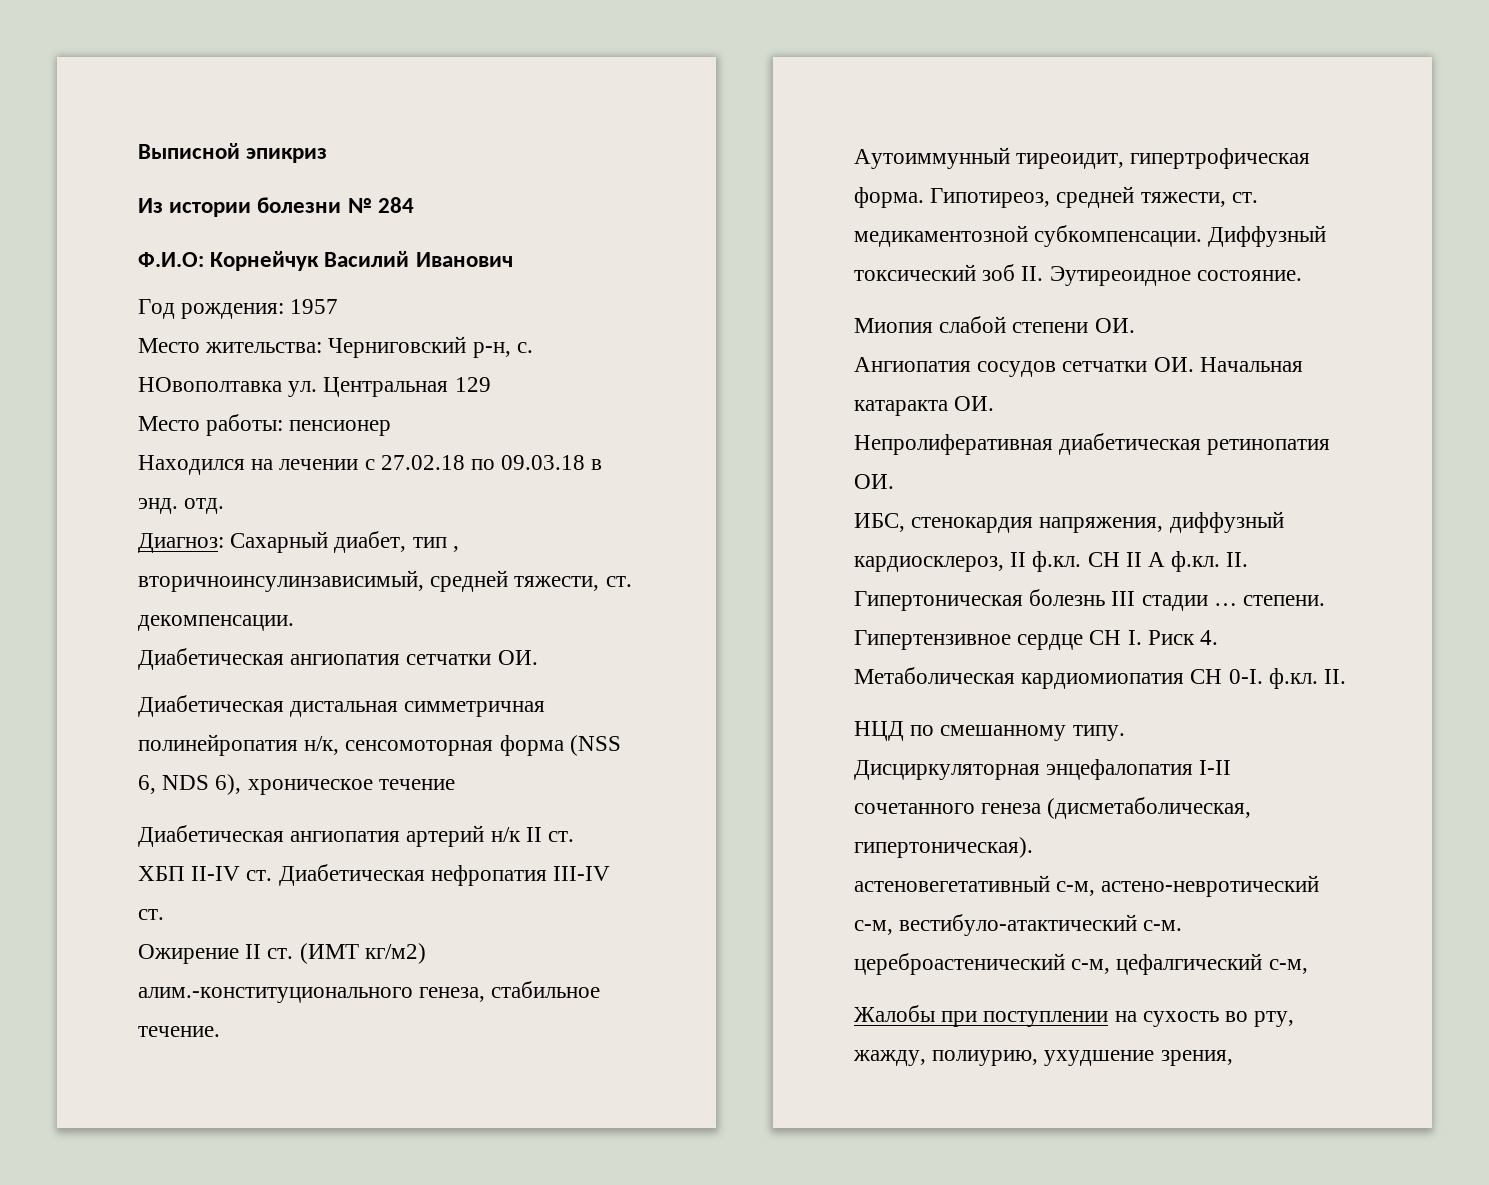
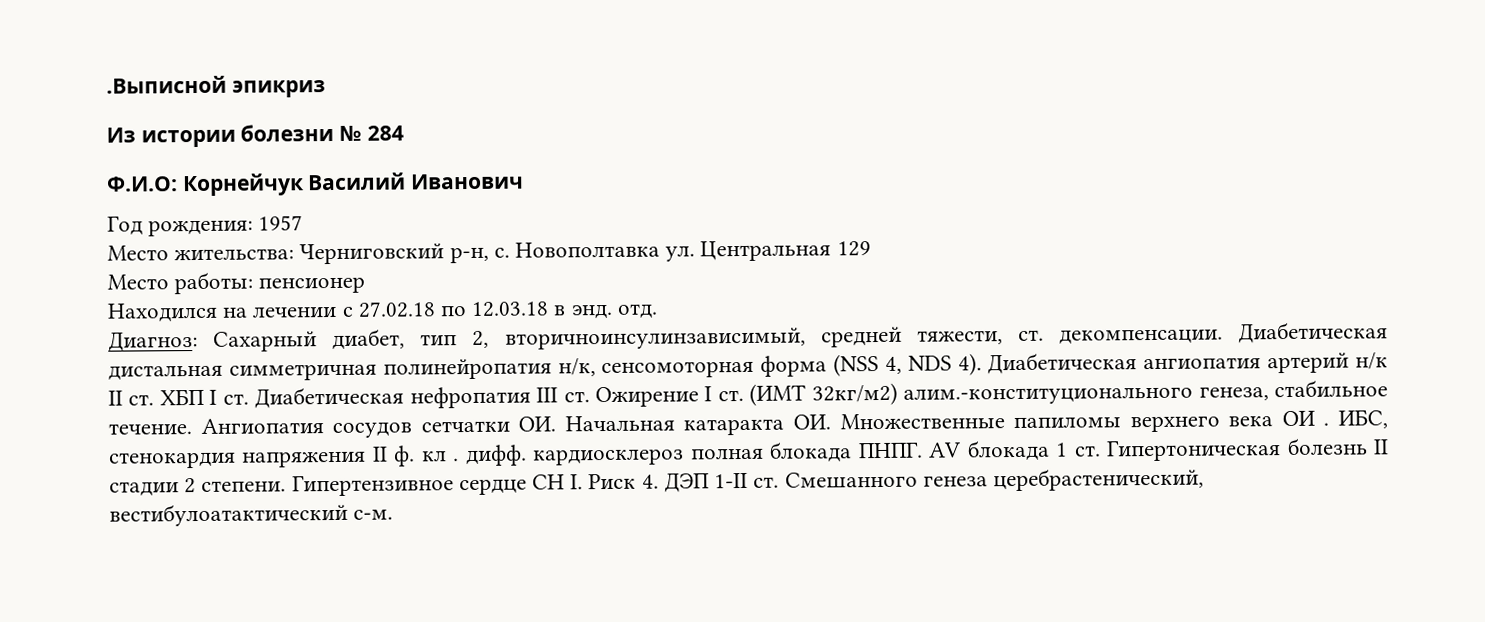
[138,143,240,159] Выписной -> [106,75,227,94] .Выписной
[138,377,282,392] НОвополтавка -> [515,241,661,258] Новополтавка
[501,455,586,470] 09.03.18 -> [471,301,550,317] 12.03.18
[452,546,459,552] , -> [472,330,490,348] 2,
[138,648,538,670] // Диабетическая ангиопатия сетчатки ОИ. // -> (1223, 336) none
[138,774,455,795] 6, NDS 6), хроническое течение // -> [884,353,982,376] 4, NDS 4).
[138,866,241,881] // ХБП II-IV -> [159,388,218,406] ХБП I
[553,866,611,881] [138,909,164,920] [138,944,262,964] III-IV ст. // Ожирение II -> [536,386,713,408] III ст. Ожирение I
[364,943,426,964] кг/м2) -> [811,382,898,406] 32кг/м2)
[854,147,1311,169] [854,186,1258,208] [854,225,1327,247] [854,264,1302,286] [854,316,1135,333] // Аутоиммунный тиреоидит, гипертрофическая форма. Гипотиреоз, средней тяжести, ст. медикаментозной субкомпенсации. Диффузный токсический зоб II. Эутиреоидное состояние. // Миопия слабой степени ОИ. // -> (192, 429) none
[854,433,1331,455] [854,474,894,489] [854,511,1284,533] [854,551,1249,572] [854,589,1237,611] // Непролиферативная диабетическая ретинопатия ОИ. // ИБС, стенокардия напряжения, диффузный кардиосклероз, II ф.кл. СН II А ф.кл. II. Гипертоническая болезнь III стадии … -> [839,409,1389,433] [109,437,1389,469] [109,478,197,497] Множественные папиломы верхнего века ОИ . ИБС, стенокардия напряжения II ф. кл . дифф. кардиосклероз полная блокада ПНПГ. АV блокада 1 ст. Гипертоническая болезнь II стадии 2
[854,667,1347,689] [854,721,1125,741] [854,759,1232,780] [854,797,1252,819] [854,837,1033,858] [854,875,1320,897] [854,914,1183,936] [854,953,1308,975] [854,1005,1295,1027] [853,1050,1233,1066] Метаболическая кардиомиопатия СН 0-I. ф.кл. II. // НЦД по смешанному типу. // Дисциркуляторная энцефалопатия I-II сочетанного генеза (дисметаболическая, гипертоническая). // астеновегетативный с-м, астено-невротический с-м, вестибуло-атактический с-м. цереброастенический с-м, цефалгический с-м, // Жалобы при поступлении на сухость во рту, жажду, полиурию, ухудшение зрения, -> [663,467,1204,493] [109,502,394,527] ДЭП 1-II ст. Смешанного генеза церебрастенический, вестибулоатактический с-м.

